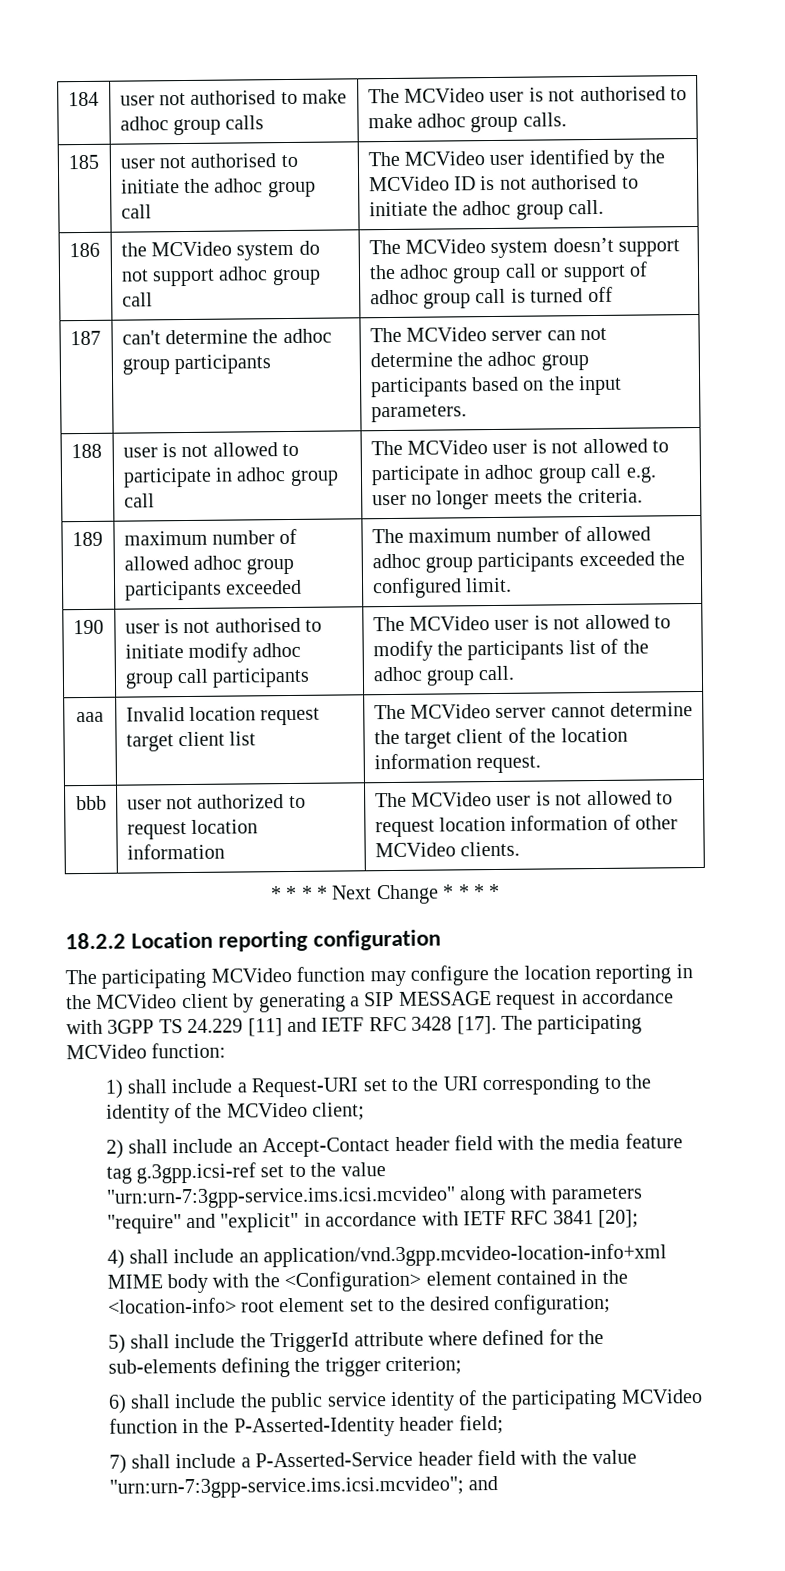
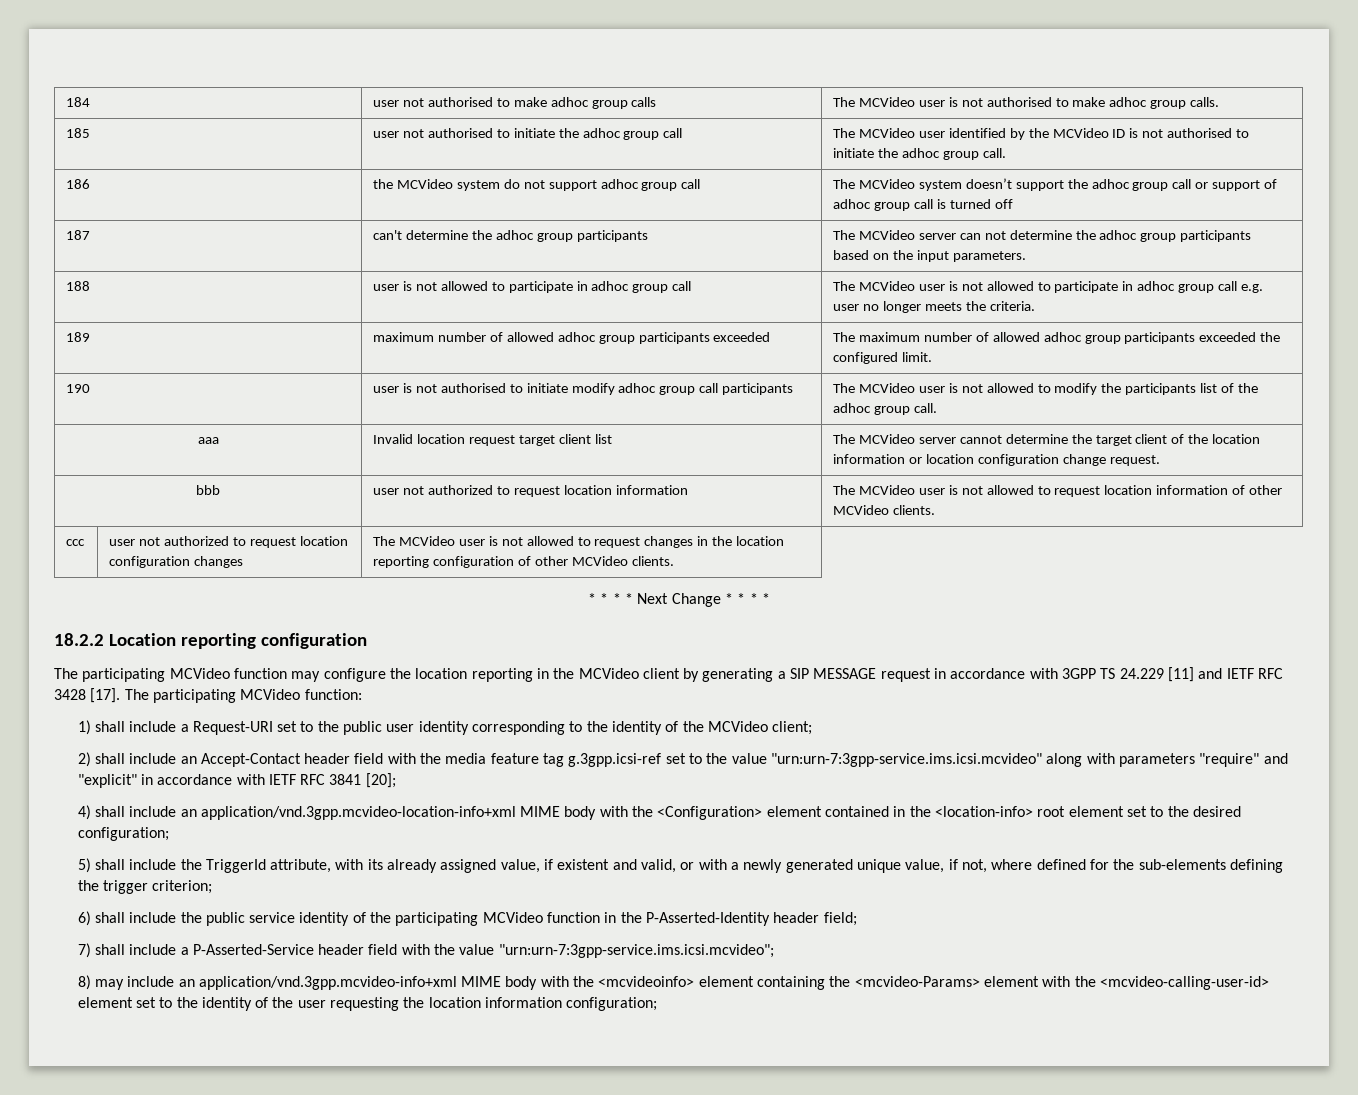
(472, 761) none -> [908,454,1106,466] or location configuration change
(520, 849) none -> [66,539,86,546] [109,536,348,548] [109,556,243,568] [373,536,785,548] [373,556,674,568] // ccc | user not authorized to request location configuration changes | The MCVideo user is not allowed to request changes in the location reporting configuration of other MCVideo clients.
[442,1076,478,1091] URI -> [343,721,469,735] public user identity
[353,1331,424,1347] attribute -> [270,859,987,873] attribute, with its already assigned value, if existent and valid, or with a newly generated unique value, if not,
[468,1475,499,1491] and -> [77,975,1269,990] [77,997,658,1011] // 8) may include an application/vnd.3gpp.mcvideo-info+xml MIME body with the <mcvideoinfo> element containing the <mcvideo-Params> element with the <mcvideo-calling-user-id> element set to the identity of the user requesting the location information configuration;

